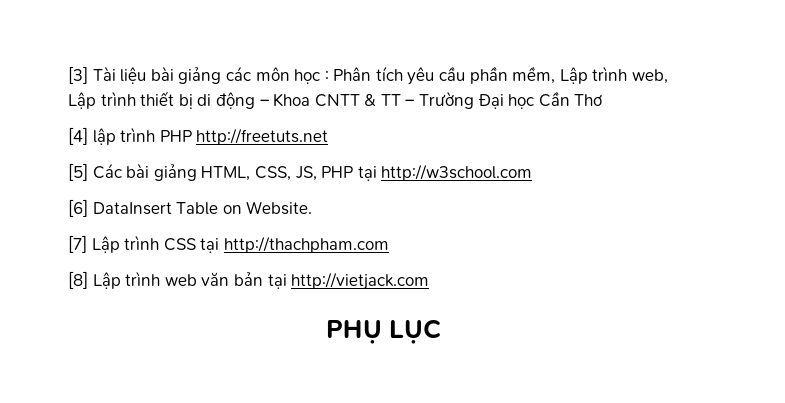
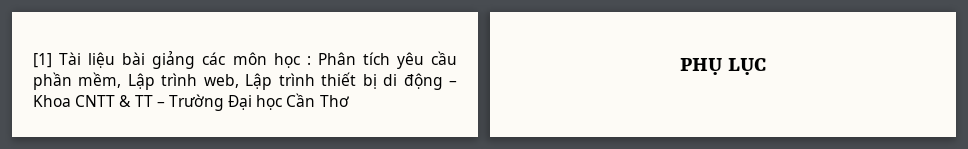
[68,66,88,84] [3] -> [33,53,52,68] [1]
[68,127,329,145] [68,163,533,181] [68,199,313,217] [68,235,389,253] [68,271,430,290] // [4] lập trình PHP http://freetuts.net // [5] Các bài giảng HTML, CSS, JS, PHP tại http://w3school.com // [6] DataInsert Table on Website. // [7] Lập trình CSS tại http://thachpham.com // [8] Lập trình web văn bản tại http://vietjack.com -> (350, 101) none

